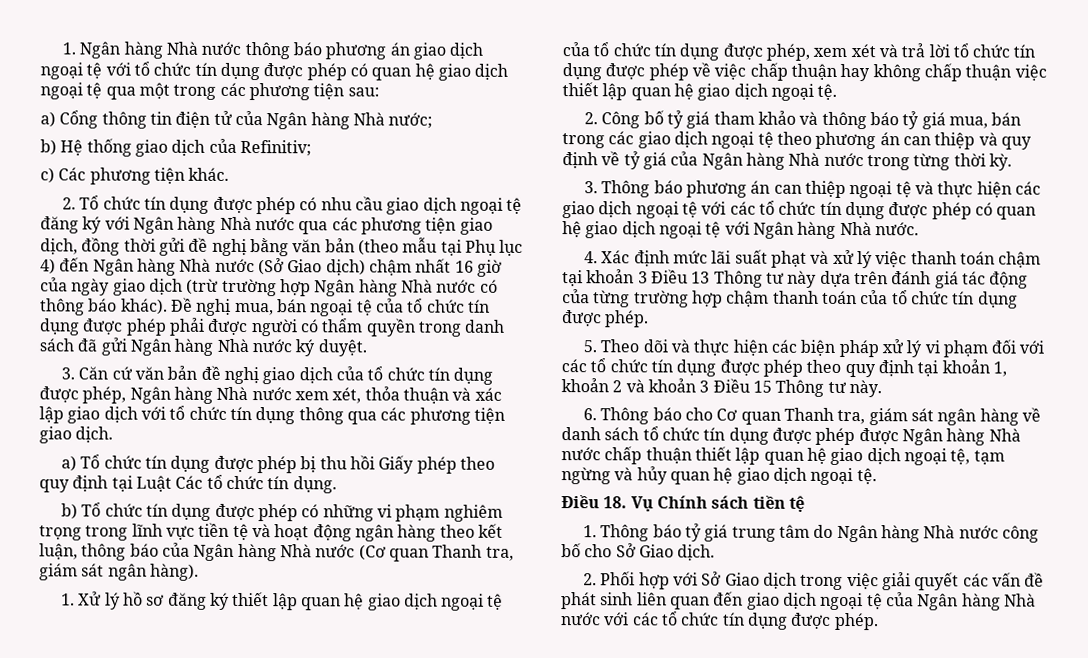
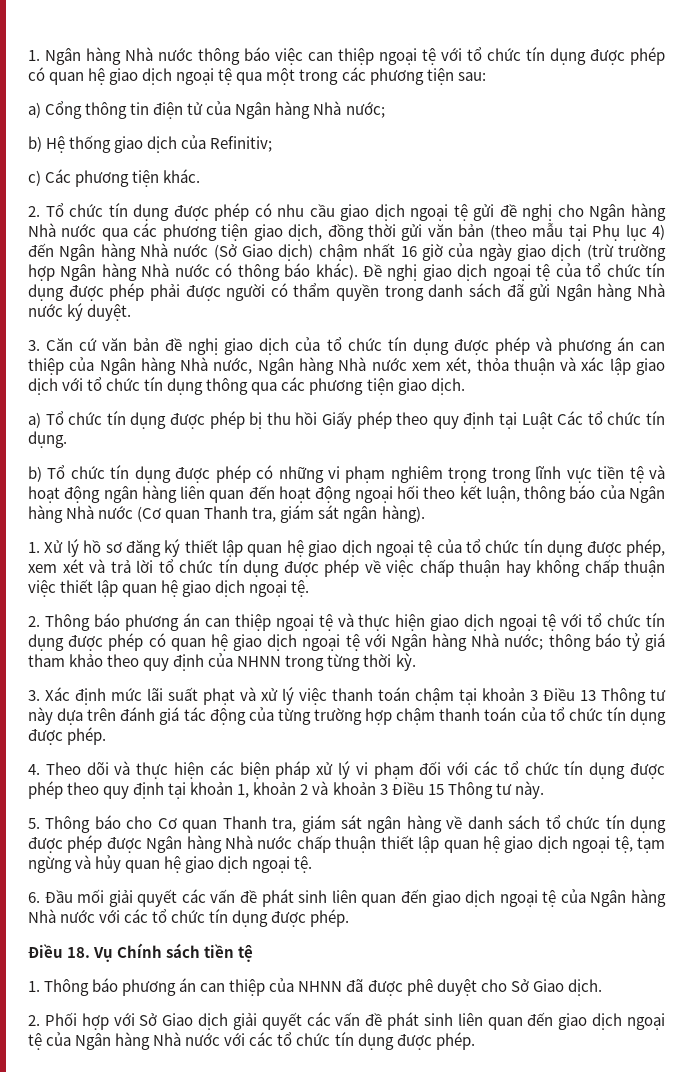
[325,42,484,60] phương án giao dịch -> [275,48,374,65] việc can thiệp
[40,216,130,234] đăng ký với -> [473,204,584,221] gửi đề nghị cho
[188,237,289,257] đề nghị bằng -> (423, 232) none
[234,299,307,316] mua, bán -> [422,264,488,281] giao dịch
[82,386,127,404] phép, -> [494,337,666,355] [28,357,253,375] phép và phương án can thiệp của Ngân hàng Nhà nước,
(437, 533) none -> [180,485,419,503] liên quan đến hoạt động ngoại hối
[601,110,1022,130] [562,131,1032,150] [562,151,1012,171] [584,181,599,194] Công bố tỷ giá tham khảo và thông báo tỷ giá mua, bán trong các giao dịch ngoại tệ theo phương án can thiệp và quy định về tỷ giá của Ngân hàng Nhà nước trong từng thời kỳ. // 3. -> (40, 621) none
[1014,181,1041,195] [562,201,756,219] các giao dịch ngoại tệ với các -> [430,613,583,631] giao dịch ngoại tệ với
[874,222,919,236] [584,251,599,264] nước. // 4. -> [504,633,665,651] [28,653,416,671] [28,690,40,701] nước; thông báo tỷ giá tham khảo theo quy định của NHNN trong từng thời kỳ. // 3.
[583,340,598,353] 5. -> [28,764,40,775] 4.
[583,408,598,421] 6. -> [28,818,40,829] 5.
[561,495,805,512] [583,523,1039,543] [561,543,716,561] [583,571,879,590] Điều 18. Vụ Chính sách tiền tệ // 1. Thông báo tỷ giá trung tâm do Ngân hàng Nhà nước công bố cho Sở Giao dịch. // 2. Phối hợp với Sở Giao dịch trong việc -> [28,889,105,903] 6. Đầu mối
(879, 621) none -> [28,943,254,962] [28,978,602,996] [28,1012,666,1030] [28,1032,475,1050] // Điều 18. Vụ Chính sách tiền tệ // 1. Thông báo phương án can thiệp của NHNN đã được phê duyệt cho Sở Giao dịch. // 2. Phối hợp với Sở Giao dịch giải quyết các vấn đề phát sinh liên quan đến giao dịch ngoại tệ của Ngân hàng Nhà nước với các tổ chức tín dụng được phép.

